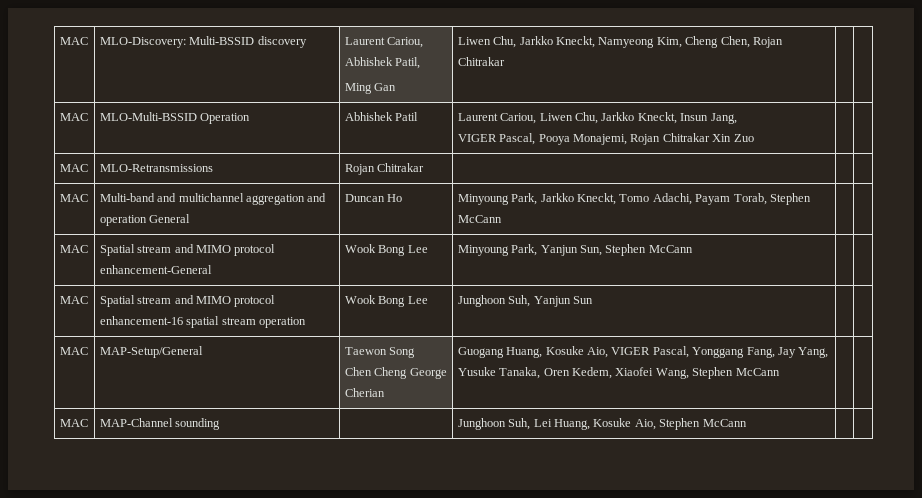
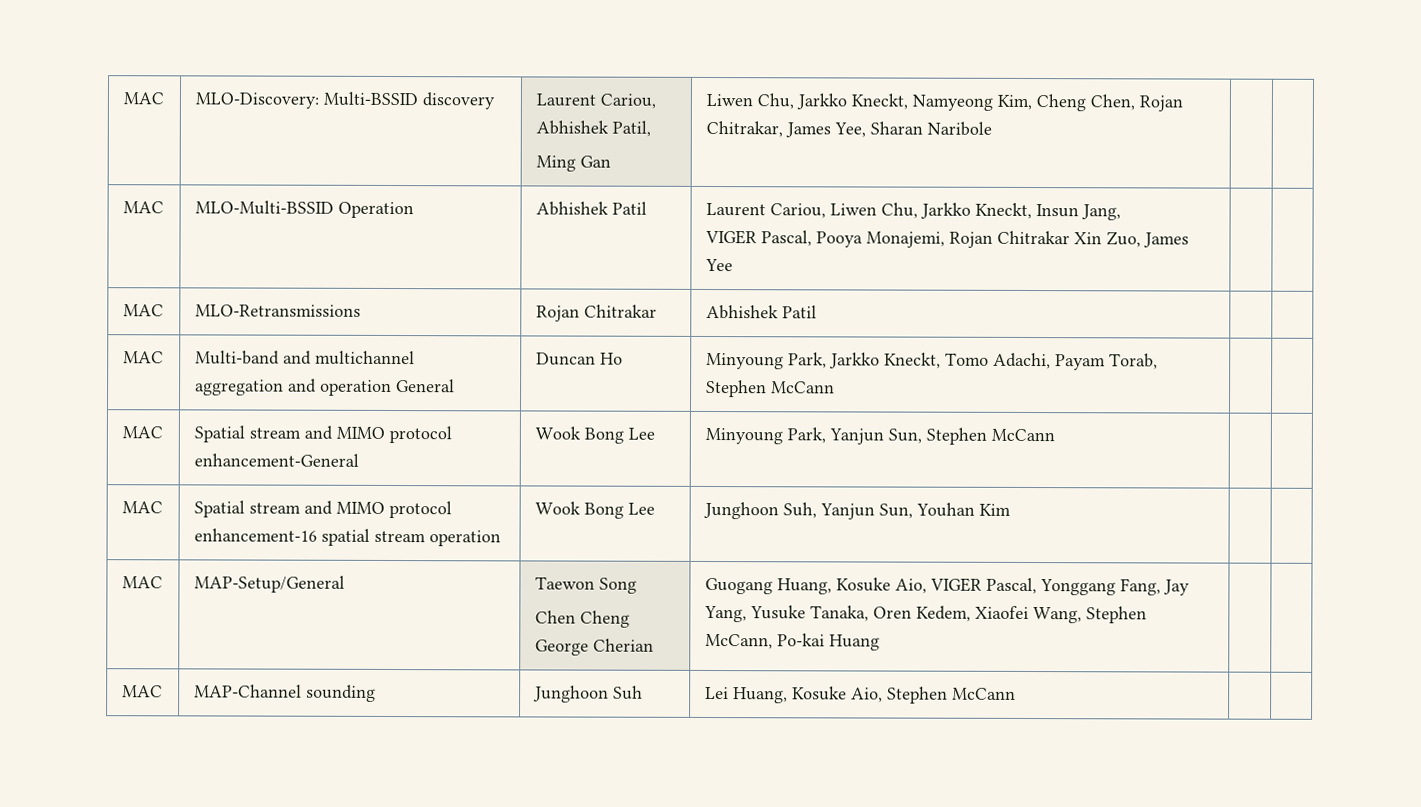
[457,57,505,66] Chitrakar -> [705,120,992,138] Chitrakar, James Yee, Sharan Naribole
[733,134,754,142] Zuo -> [1105,231,1189,248] [704,258,733,272] Zuo, James Yee
(425, 167) none -> [705,304,817,320] Abhishek Patil
[573,296,594,304] Sun -> [878,502,1011,519] Sun, Youhan Kim
[735,368,780,376] McCann -> [704,633,880,651] McCann, Po-kai Huang
[457,418,531,430] | Junghoon Suh, -> [532,685,643,703] Junghoon Suh |

